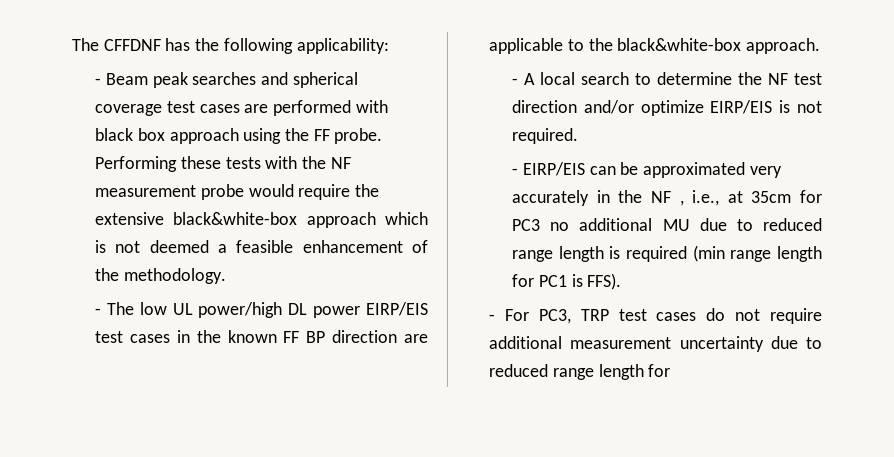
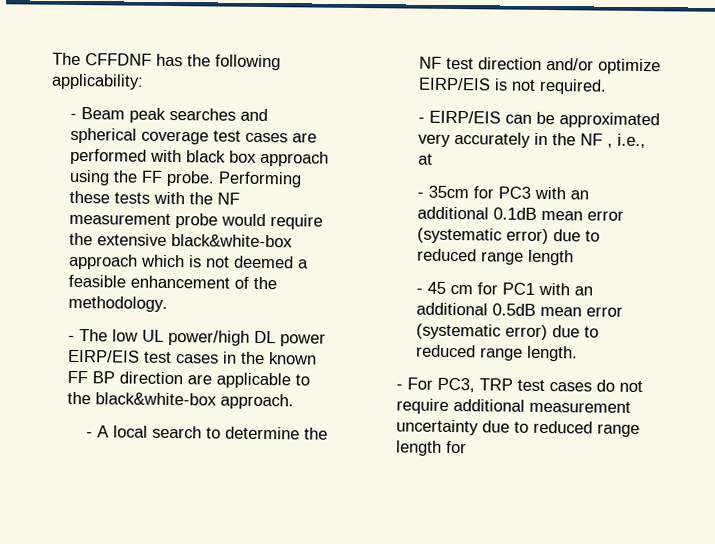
(743, 197) none -> [416,192,424,198] // -
[550,218,822,231] [512,245,822,262] [512,273,622,290] no additional MU due to reduced range length is required (min range length for PC1 is FFS). -> [533,186,589,200] [416,206,624,221] [416,227,600,245] [416,248,574,266] [415,281,593,296] [415,302,623,317] [415,323,599,341] [415,344,578,362] with an additional 0.1dB mean error (systematic error) due to reduced range length // - 45 cm for PC1 with an additional 0.5dB mean error (systematic error) due to reduced range length.

